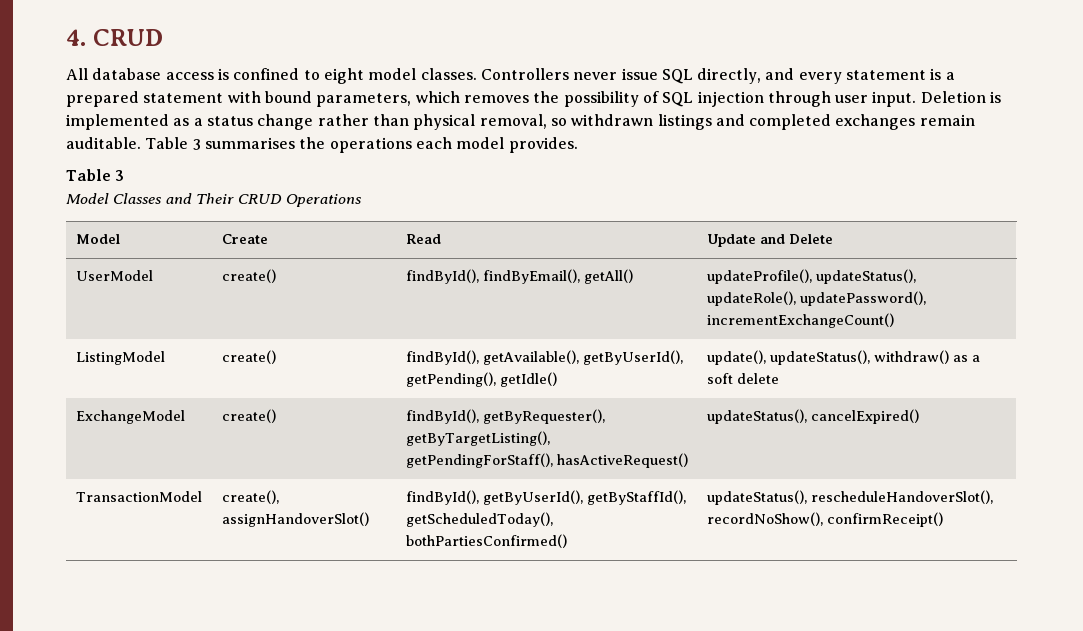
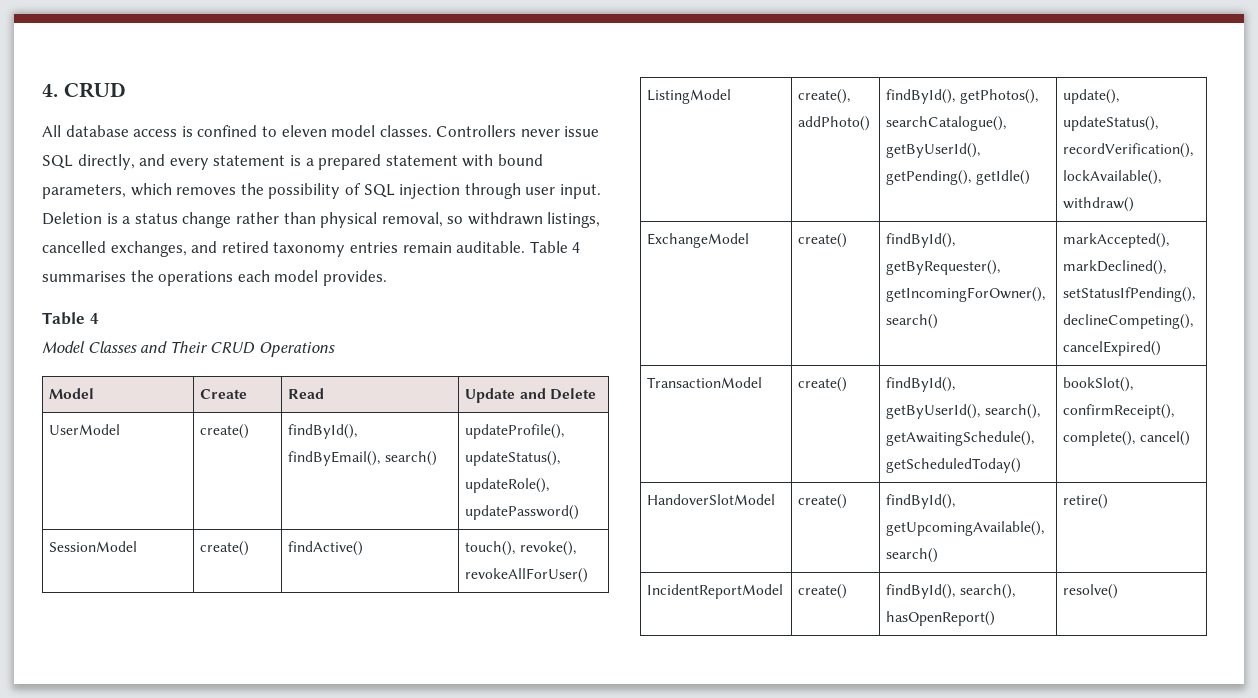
[323,68,364,84] eight -> [281,125,327,137] eleven
[66,114,190,130] implemented as -> (118, 218) none
[657,114,916,130] listings and completed exchanges -> [547,212,601,228] [42,241,398,257] listings, cancelled exchanges, and retired taxonomy entries
[192,139,201,150] 3 -> [572,242,581,253] 4
[115,170,125,181] 3 -> [89,313,99,324] 4
[583,269,633,284] getAll() -> [384,451,437,466] search()
[799,291,926,306] [706,313,894,328] updatePassword(), incrementExchangeCount() -> [465,505,580,520] [49,541,138,552] [200,541,250,556] [288,541,364,556] [465,541,576,556] [465,568,589,583] updatePassword() // SessionModel | create() | findActive() | touch(), revoke(), revokeAllForUser()
[221,350,276,364] [405,350,579,365] create() | findById(), getAvailable(), -> [798,89,851,104] [798,116,871,131] [886,89,1038,104] [886,116,1007,131] create(), addPhoto() | findById(), getPhotos(), searchCatalogue(),
(870, 357) none -> [1063,143,1194,158] [1063,170,1162,185] recordVerification(), lockAvailable(),
[952,355,980,362] [706,373,779,384] as a soft delete -> (1135, 204) none
[405,431,550,446] [405,453,688,468] [706,409,807,424] getByTargetListing(), getPendingForStaff(), hasActiveRequest() | updateStatus(), -> [886,287,1046,302] [886,314,939,329] [1063,233,1170,248] [1063,260,1167,275] [1063,287,1196,302] [1063,314,1194,329] getIncomingForOwner(), search() | markAccepted(), markDeclined(), setStatusIfPending(), declineCompeting(),
[221,490,279,504] [221,512,369,527] create(), assignHandoverSlot() -> [798,377,848,392] create()
[586,490,686,505] [405,512,553,527] [405,534,567,548] [706,490,993,505] [706,512,943,527] getByStaffId(), getScheduledToday(), bothPartiesConfirmed() | updateStatus(), rescheduleHandoverSlot(), recordNoShow(), confirmReceipt() -> [984,404,1040,419] [886,431,1035,446] [886,458,1022,473] [1063,377,1134,392] [1063,404,1175,419] [1063,431,1190,446] [647,494,776,505] [798,494,848,509] [886,494,956,509] [886,521,1045,536] [886,548,939,563] [1063,494,1109,509] [647,584,784,599] [798,584,848,599] [886,584,1015,599] [886,611,996,626] [1063,584,1119,599] search(), getAwaitingSchedule(), getScheduledToday() | bookSlot(), confirmReceipt(), complete(), cancel() // HandoverSlotModel | create() | findById(), getUpcomingAvailable(), search() | retire() // IncidentReportModel | create() | findById(), search(), hasOpenReport() | resolve()

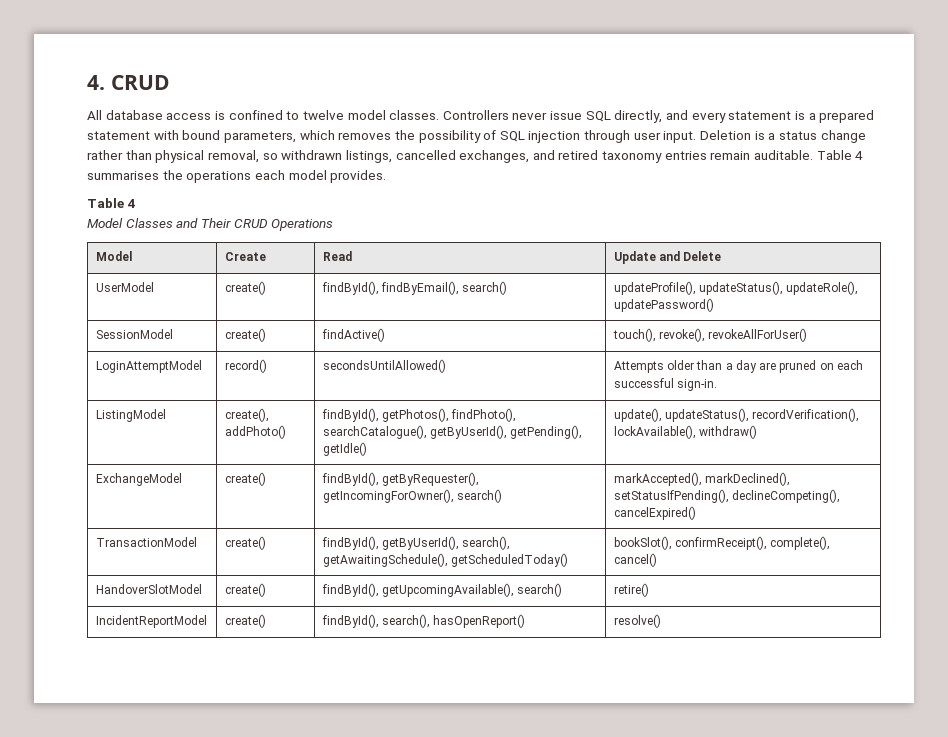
[281,125,327,137] eleven -> [302,110,344,120] twelve
(589, 575) none -> [95,360,202,373] [224,359,267,373] [322,359,446,373] [613,360,863,373] [613,378,718,391] // LoginAttemptModel | record() | secondsUntilAllowed() | Attempts older than a day are pruned on each successful sign-in.
(1038, 96) none -> [451,408,517,422] findPhoto(),

